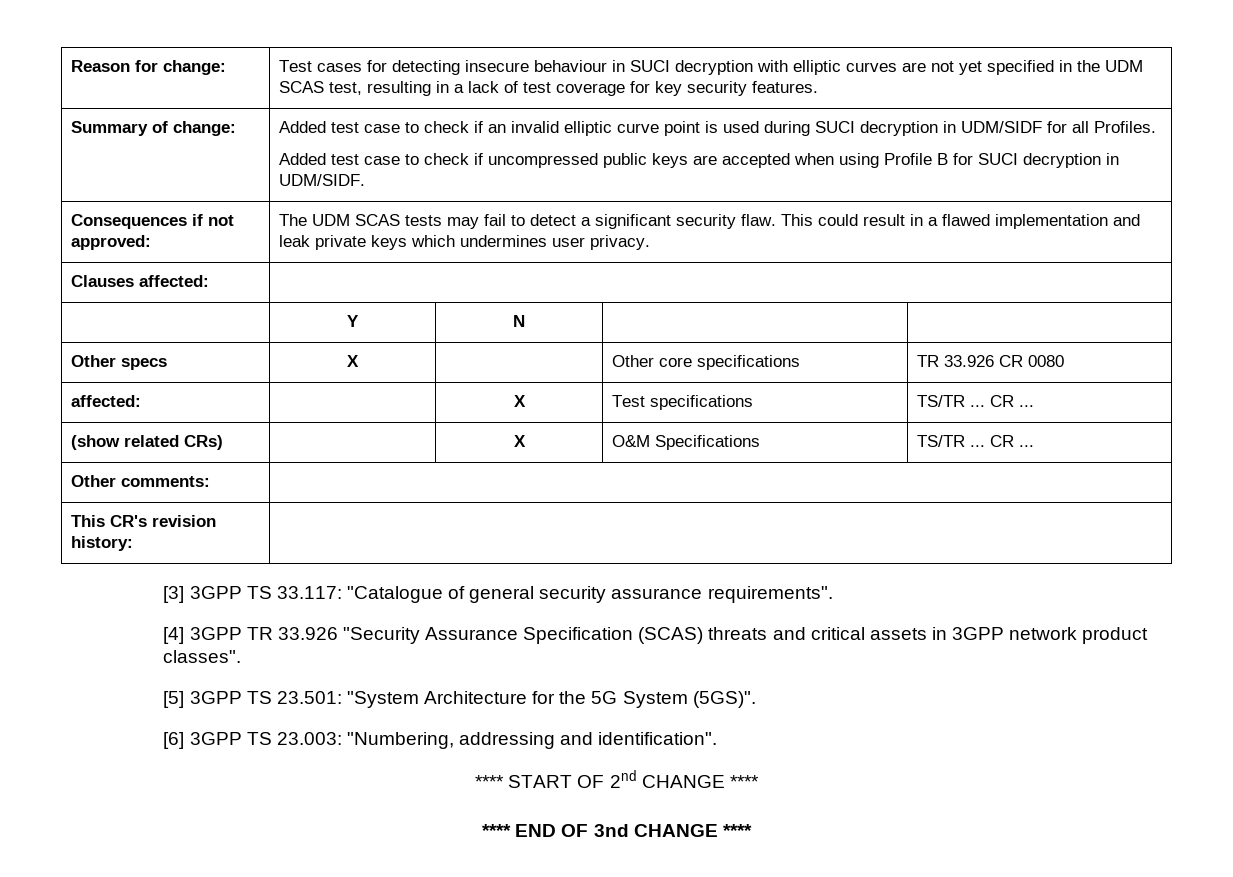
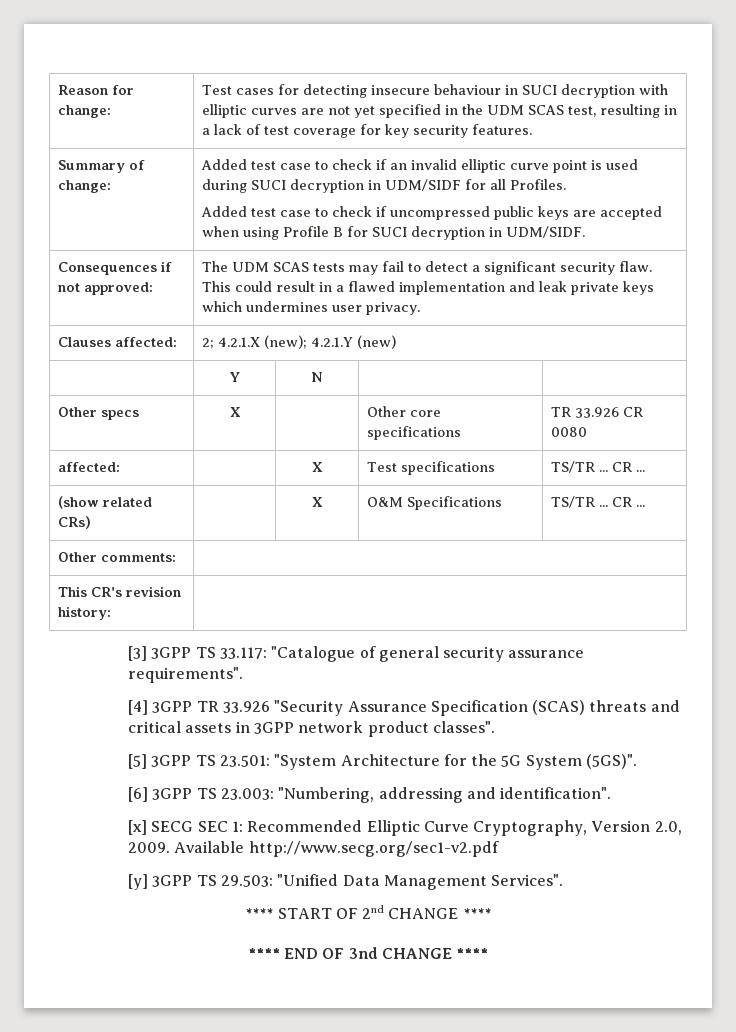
(209, 281) none -> [202,335,397,349] 2; 4.2.1.X (new); 4.2.1.Y (new)
(718, 738) none -> [127,820,682,836] [127,841,499,857] [127,874,564,890] // [x] SECG SEC 1: Recommended Elliptic Curve Cryptography, Version 2.0, 2009. Available http://www.secg.org/sec1-v2.pdf // [y] 3GPP TS 29.503: "Unified Data Management Services".

